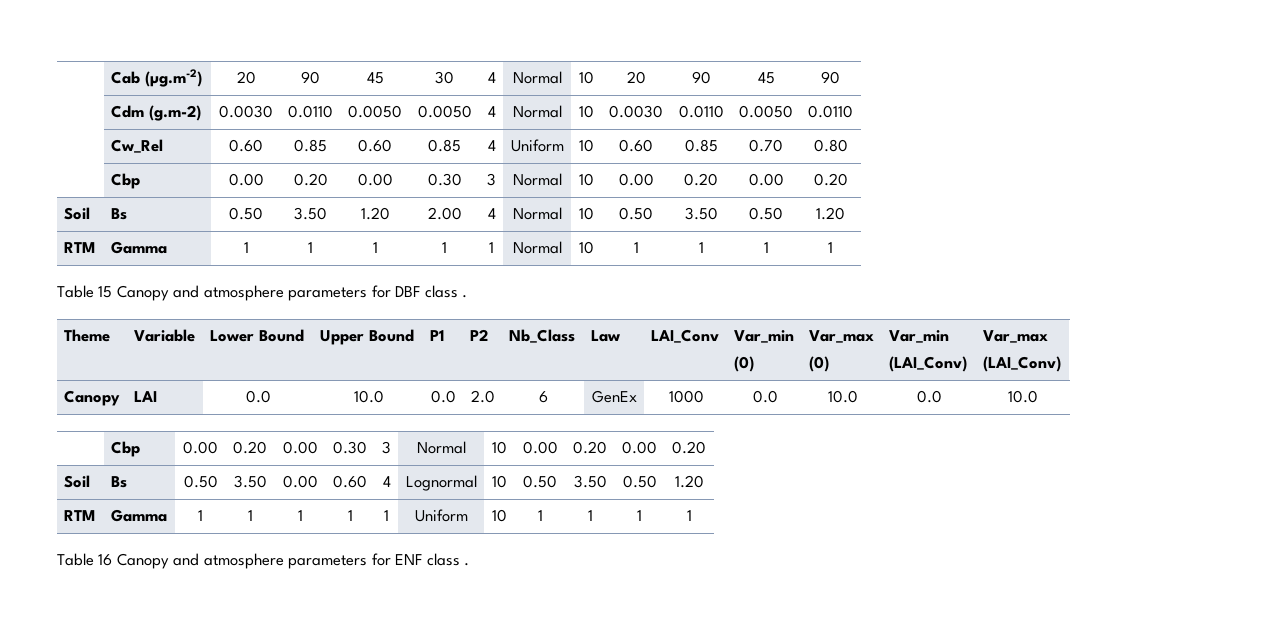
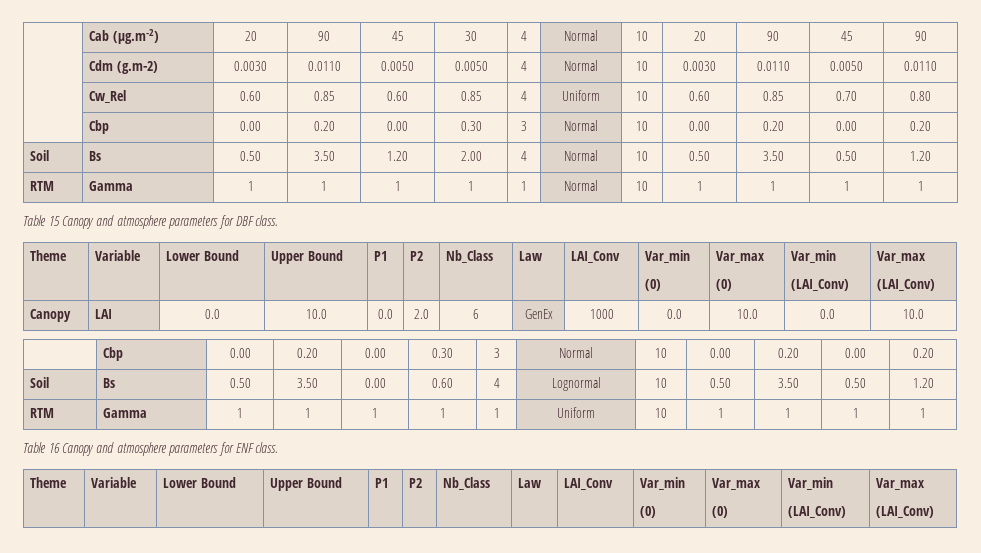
[424,285,468,298] class . -> [255,215,279,226] class.
[426,553,470,566] class . -> [255,442,279,453] [30,477,68,488] [91,477,138,488] [163,477,236,488] [270,477,342,491] [375,478,389,488] [409,478,423,488] [443,477,491,490] [518,478,542,488] [564,478,614,490] [640,477,686,490] [640,506,657,518] [712,478,761,490] [712,506,729,518] [788,477,834,490] [788,506,847,518] [876,478,925,490] [876,506,935,518] class. // Theme | Variable | Lower Bound | Upper Bound | P1 | P2 | Nb_Class | Law | LAI_Conv | Var_min // (0) | Var_max // (0) | Var_min // (LAI_Conv) | Var_max // (LAI_Conv)

